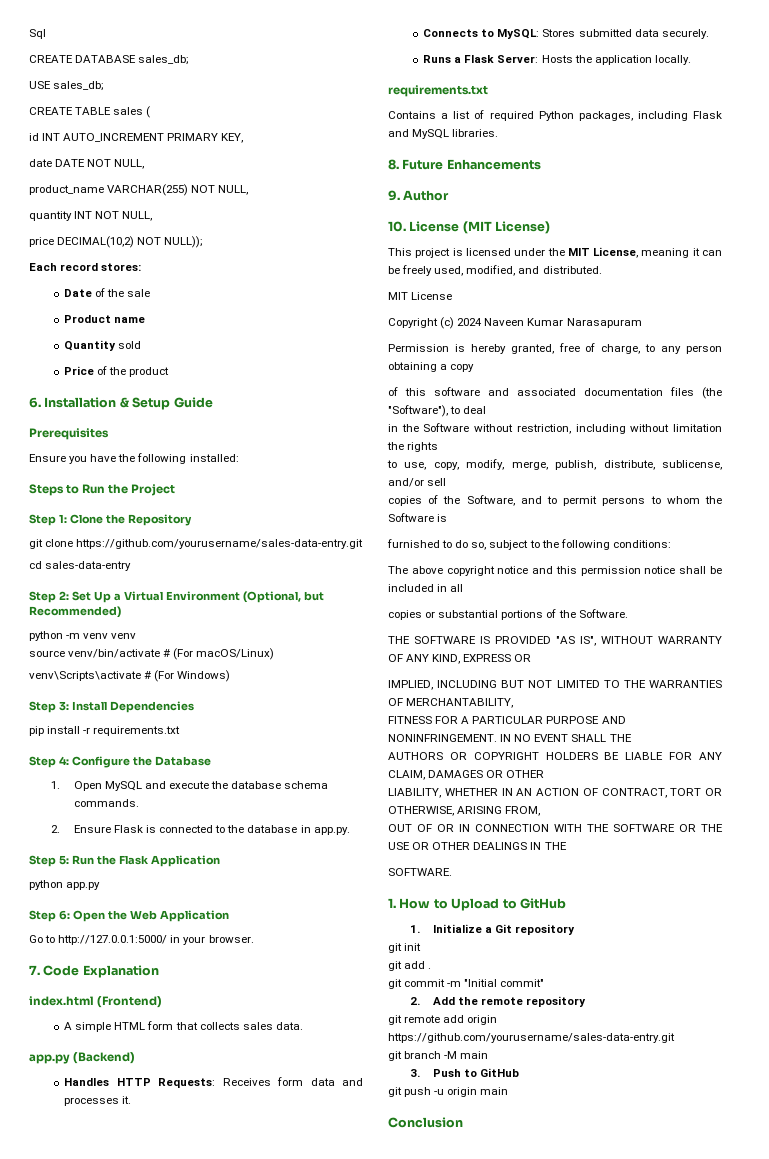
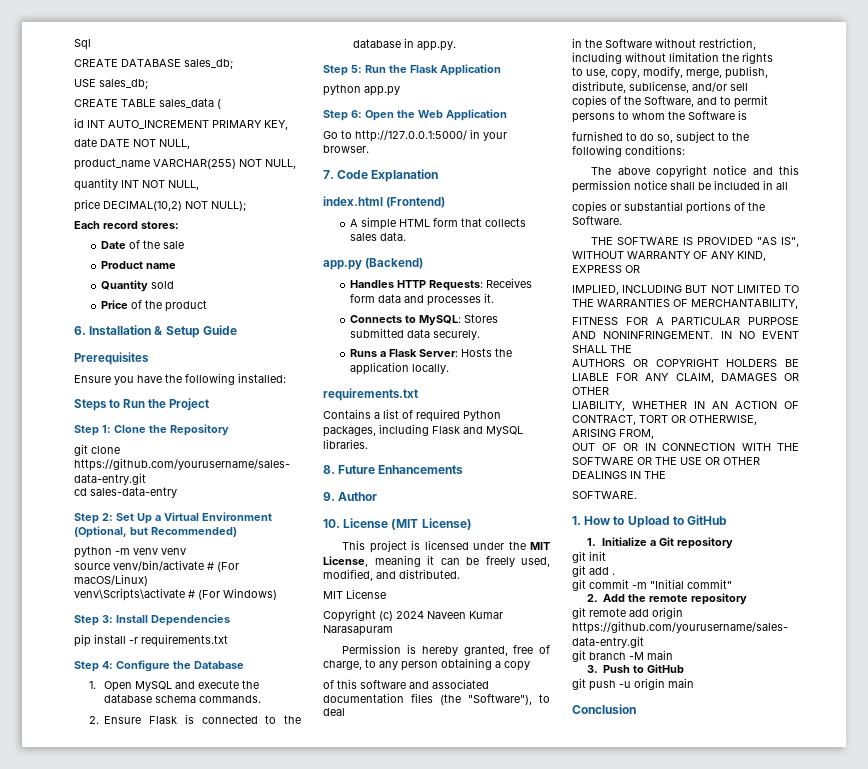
[113,107,144,115] sales -> [159,98,214,108] sales_data
[164,236,204,248] NULL)); -> [211,201,246,211] NULL);

